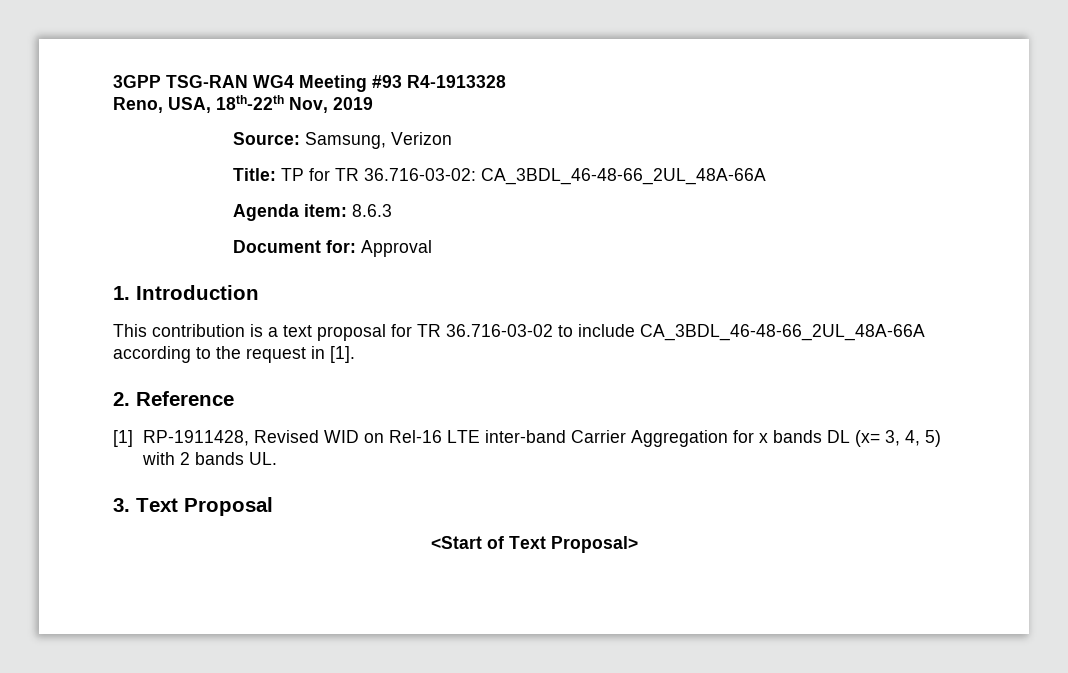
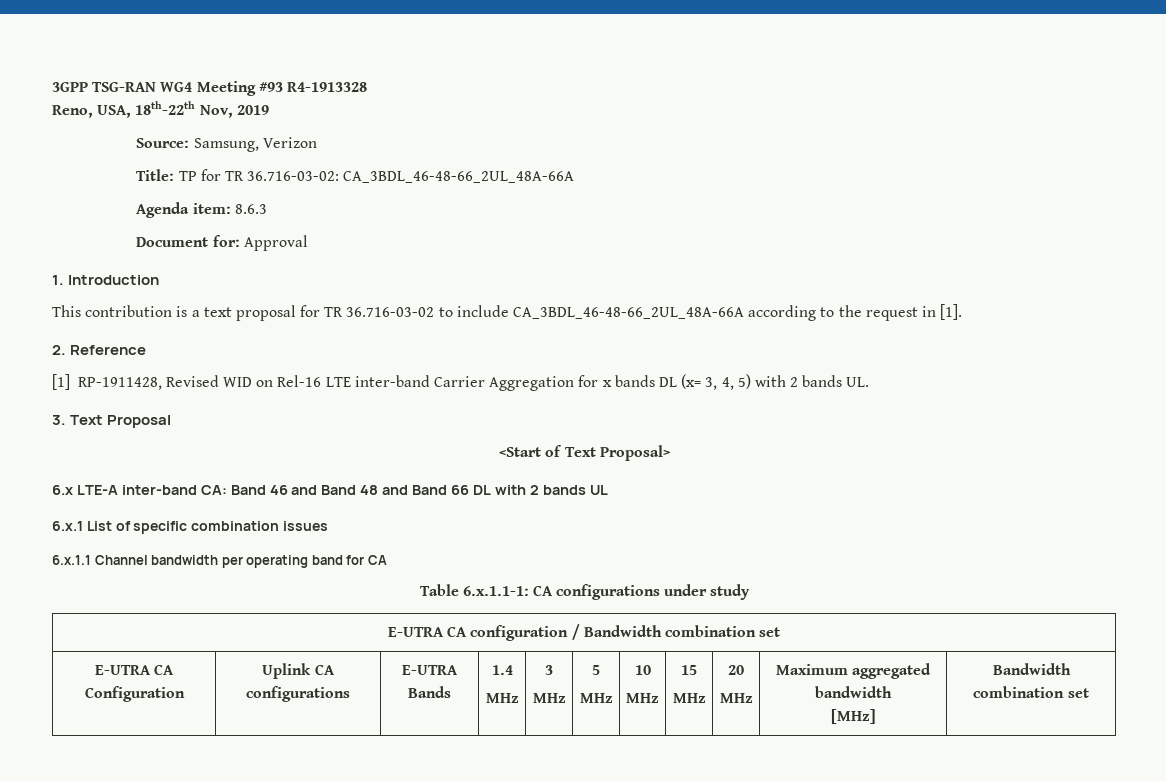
(638, 544) none -> [52,485,608,495] [52,521,328,534] [52,555,387,568] [419,584,751,600] [387,624,781,641] [94,664,175,675] [84,686,185,702] [262,663,335,679] [246,686,350,702] [402,665,458,675] [408,686,451,698] [491,665,513,675] [485,693,519,703] [545,665,553,675] [532,693,566,703] [592,665,600,675] [579,693,613,703] [634,665,651,675] [626,693,659,703] [681,665,697,675] [672,693,706,703] [728,665,744,675] [719,693,753,703] [775,663,932,679] [815,686,892,698] [830,709,876,724] [992,663,1071,675] [973,686,1089,698] // 6.x LTE-A inter-band CA: Band 46 and Band 48 and Band 66 DL with 2 bands UL // 6.x.1 List of specific combination issues // 6.x.1.1 Channel bandwidth per operating band for CA // Table 6.x.1.1-1: CA configurations under study // E-UTRA CA configuration / Bandwidth combination set // E-UTRA CA Configuration | Uplink CA configurations | E-UTRA Bands | 1.4 // MHz | 3 // MHz | 5 // MHz | 10 // MHz | 15 // MHz | 20 // MHz | Maximum aggregated bandwidth // [MHz] | Bandwidth combination set

